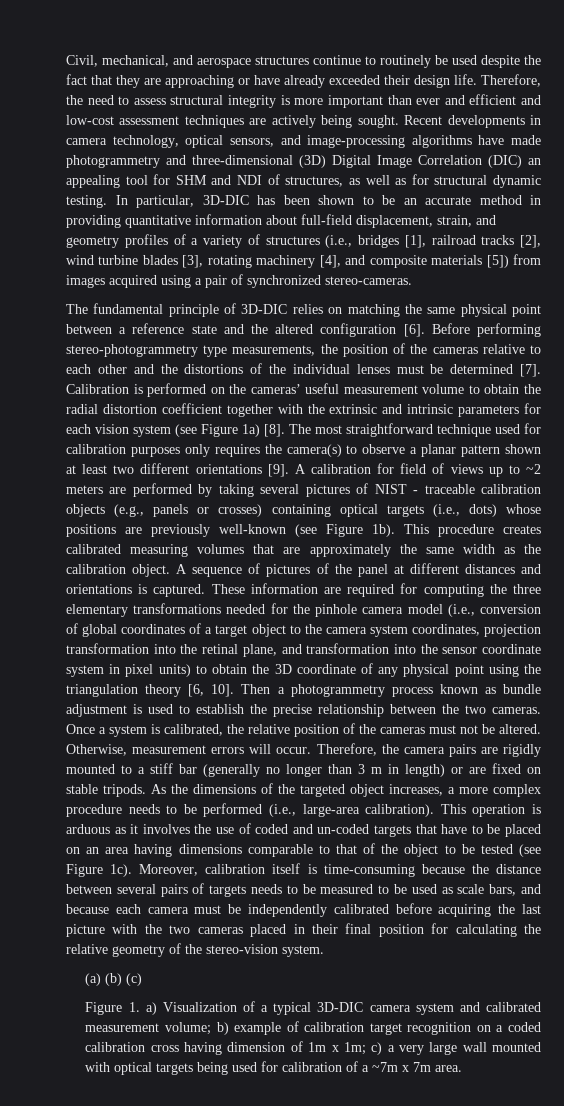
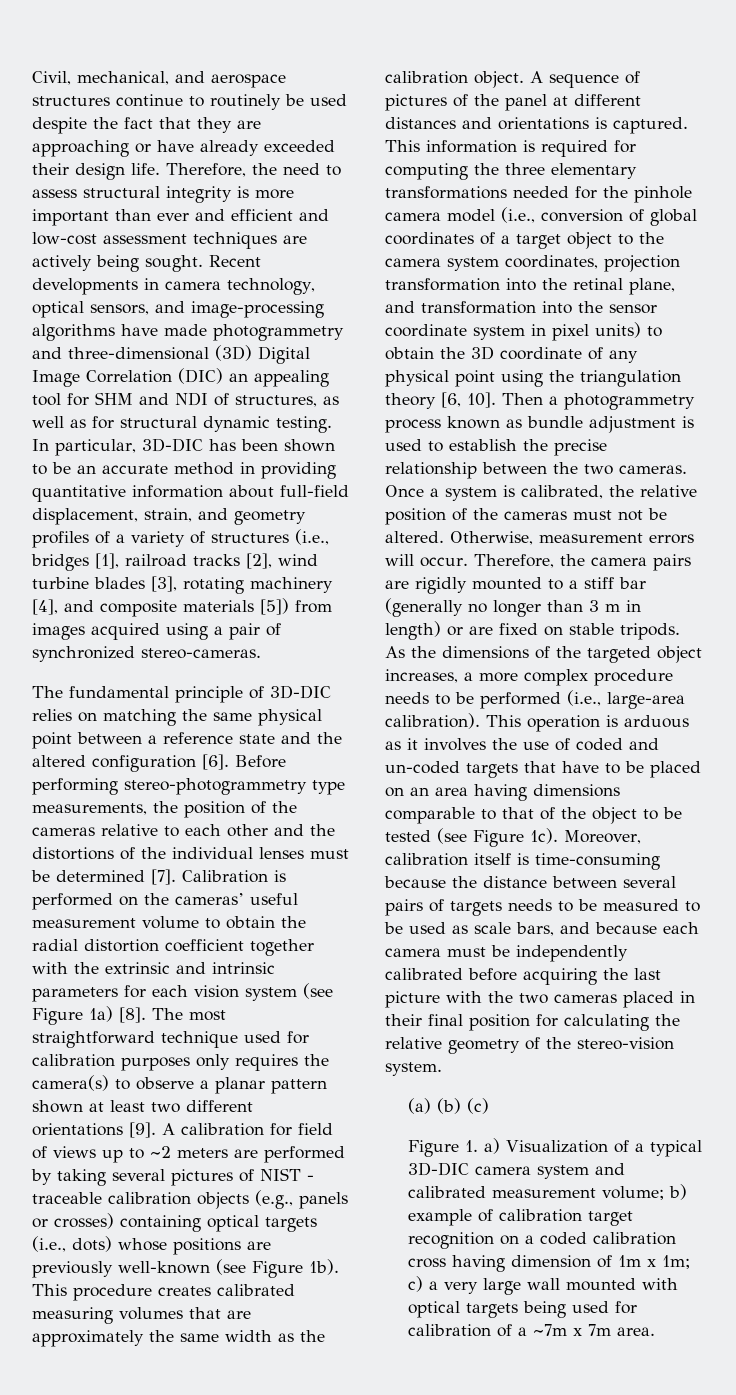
[211,583,341,594] These information are -> [385,140,535,153] This information is

